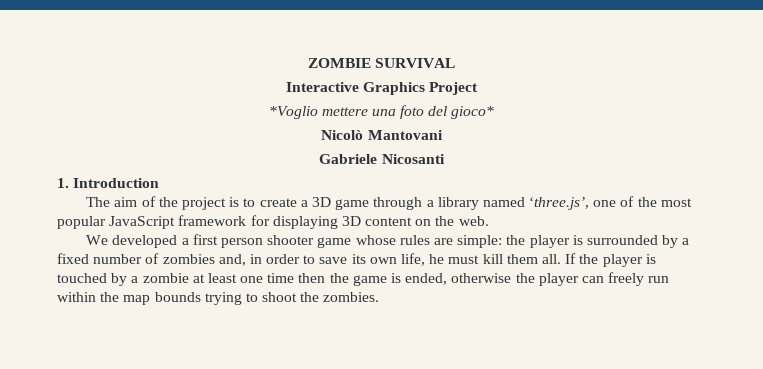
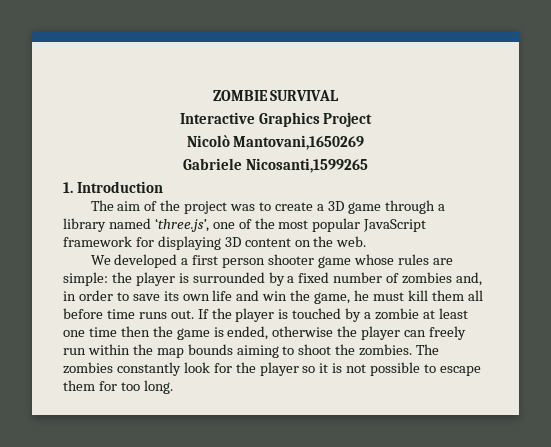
[268,105,495,119] // *Voglio mettere una foto del gioco* -> (373, 119) none
[367,130,443,140] Mantovani -> [233,135,365,150] Mantovani,1650269
[381,154,445,164] Nicosanti -> [245,158,368,173] Nicosanti,1599265
[229,197,240,207] is -> [230,204,256,211] was
[401,253,561,266] life, he must kill them all. -> [212,290,483,304] [63,308,194,319] life and win the game, he must kill them all before time runs out.
[204,292,242,305] trying -> [236,345,279,358] aiming
(380, 297) none -> [416,344,440,355] [63,362,481,376] [63,380,173,394] The zombies constantly look for the player so it is not possible to escape them for too long.

